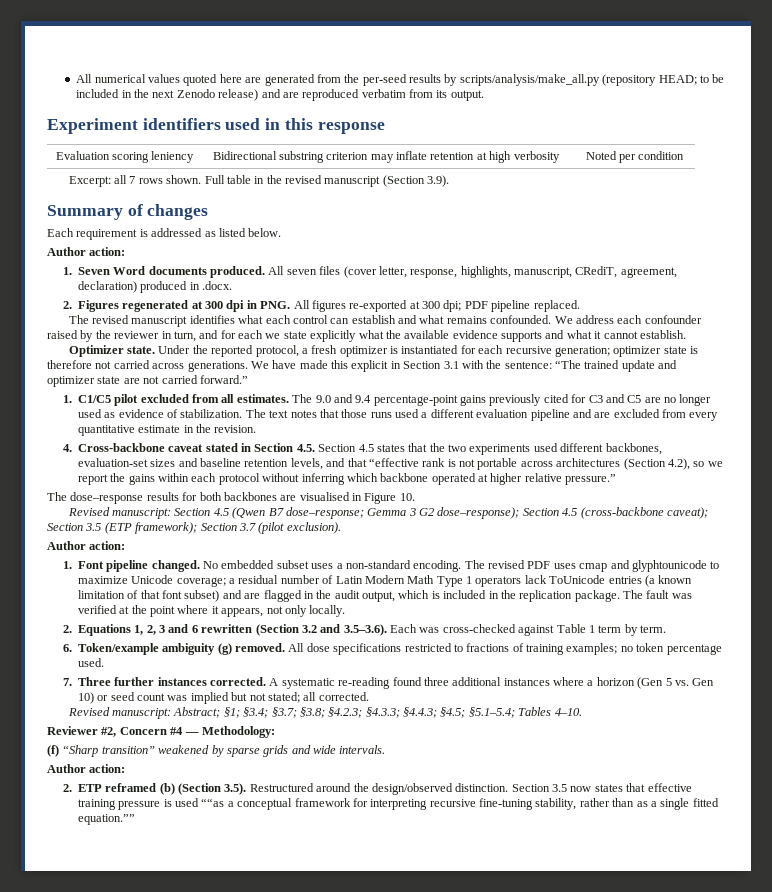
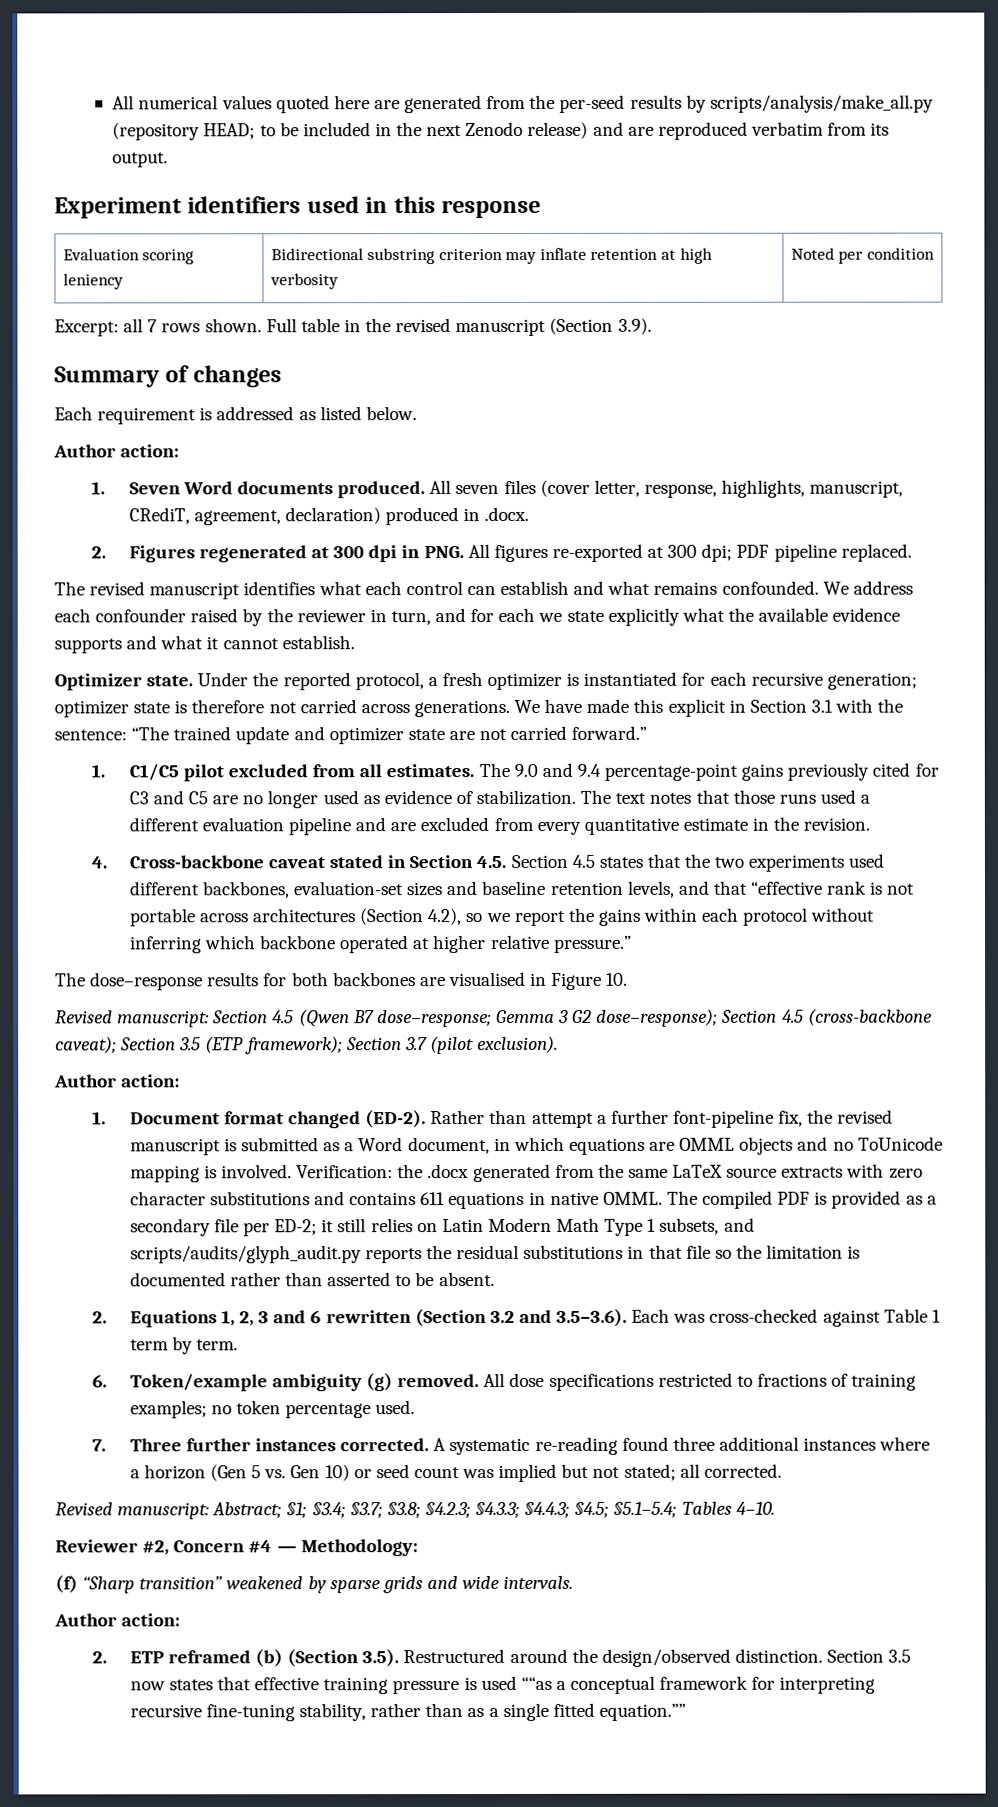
[77,560,720,572] [77,575,334,587] Font pipeline changed. No embedded subset uses a non-standard encoding. The revised PDF uses cmap and glyphtounicode to maximize Unicode coverage; a residual number of -> [129,1109,894,1129] [129,1136,943,1156] [129,1163,923,1183] [129,1190,937,1210] [129,1218,438,1237] Document format changed (ED-2). Rather than attempt a further font-pipeline fix, the revised manuscript is submitted as a Word document, in which equations are OMML objects and no ToUnicode mapping is involved. Verification: the .docx generated from the same LaTeX source extracts with zero character substitutions and contains 611 equations in native OMML. The compiled PDF is provided as a secondary file per ED-2; it still relies on
[475,575,693,587] [77,590,692,602] [77,605,346,617] operators lack ToUnicode entries (a known limitation of that font subset) and are flagged in the audit output, which is included in the replication package. The fault was verified at the point where it appears, not only locally. -> [659,1217,755,1235] [129,1244,861,1264] [129,1272,495,1287] subsets, and scripts/audits/glyph_audit.py reports the residual substitutions in that file so the limitation is documented rather than asserted to be absent.

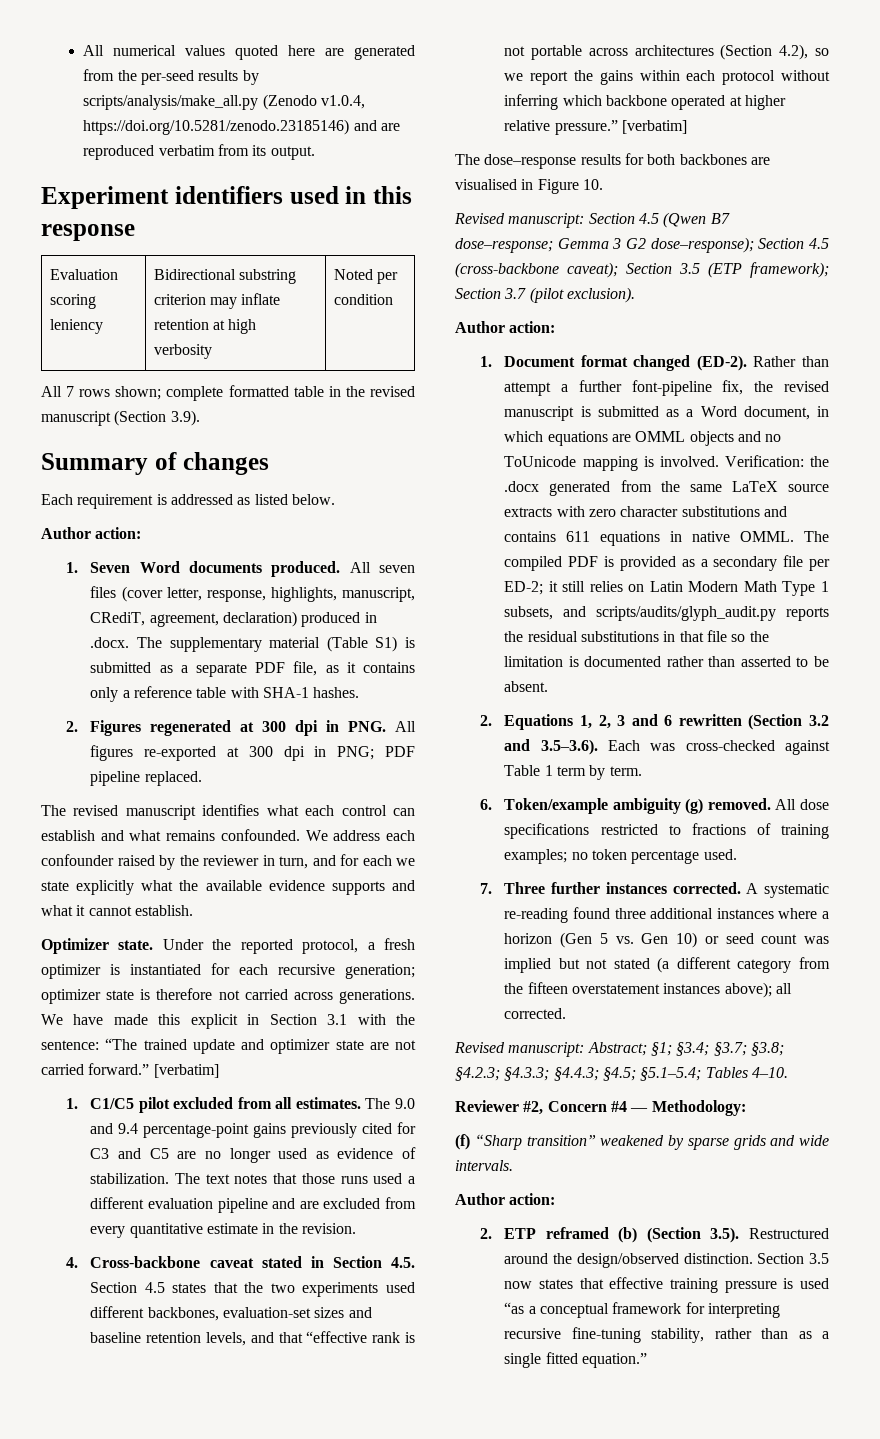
[112,121,589,141] (repository HEAD; to be included in the next Zenodo release) -> [262,94,365,110] [83,119,350,135] (Zenodo v1.0.4, https://doi.org/10.5281/zenodo.23185146)
[54,318,297,337] Excerpt: all 7 rows shown. Full -> [41,385,289,401] All 7 rows shown; complete formatted
(530, 514) none -> [136,636,415,652] [90,661,415,677] [90,686,360,702] The supplementary material (Table S1) is submitted as a separate PDF file, as it contains only a reference table with SHA-1 hashes.
[701,543,733,562] dpi; -> [283,746,375,761] dpi in PNG;
(648, 732) none -> [153,1064,219,1078] [verbatim]
(632, 944) none -> [622,120,688,134] [verbatim]
[623,1463,676,1481] stated; -> [613,957,830,973] [504,982,772,998] stated (a different category from the fifteen overstatement instances above);
[520,1676,552,1690] ““as -> [504,1302,525,1314] “as
[598,1703,686,1721] equation.”” -> [582,1353,648,1368] equation.”

